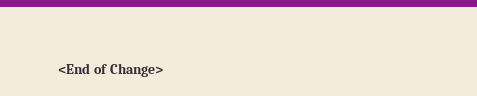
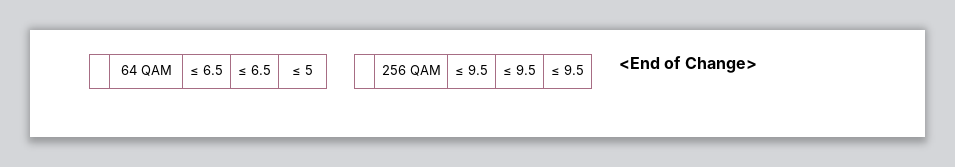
(58, 68) none -> [120,65,172,76] [190,65,223,75] [238,65,271,75] [292,65,313,75] [381,65,441,76] [455,64,488,75] [503,64,536,75] [551,64,584,75] | 64 QAM | ≤ 6.5 | ≤ 6.5 | ≤ 5 // | 256 QAM | ≤ 9.5 | ≤ 9.5 | ≤ 9.5 //

